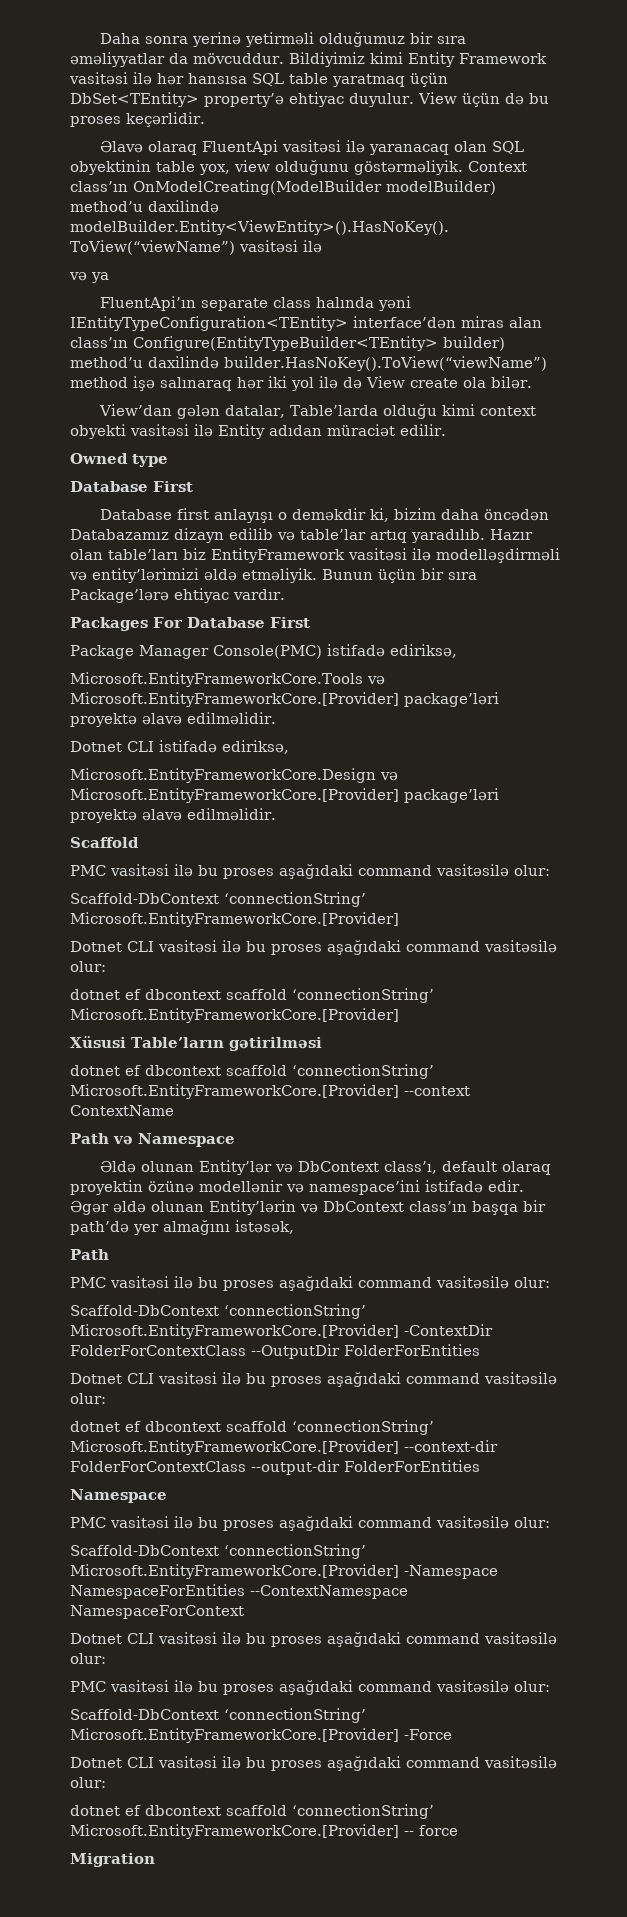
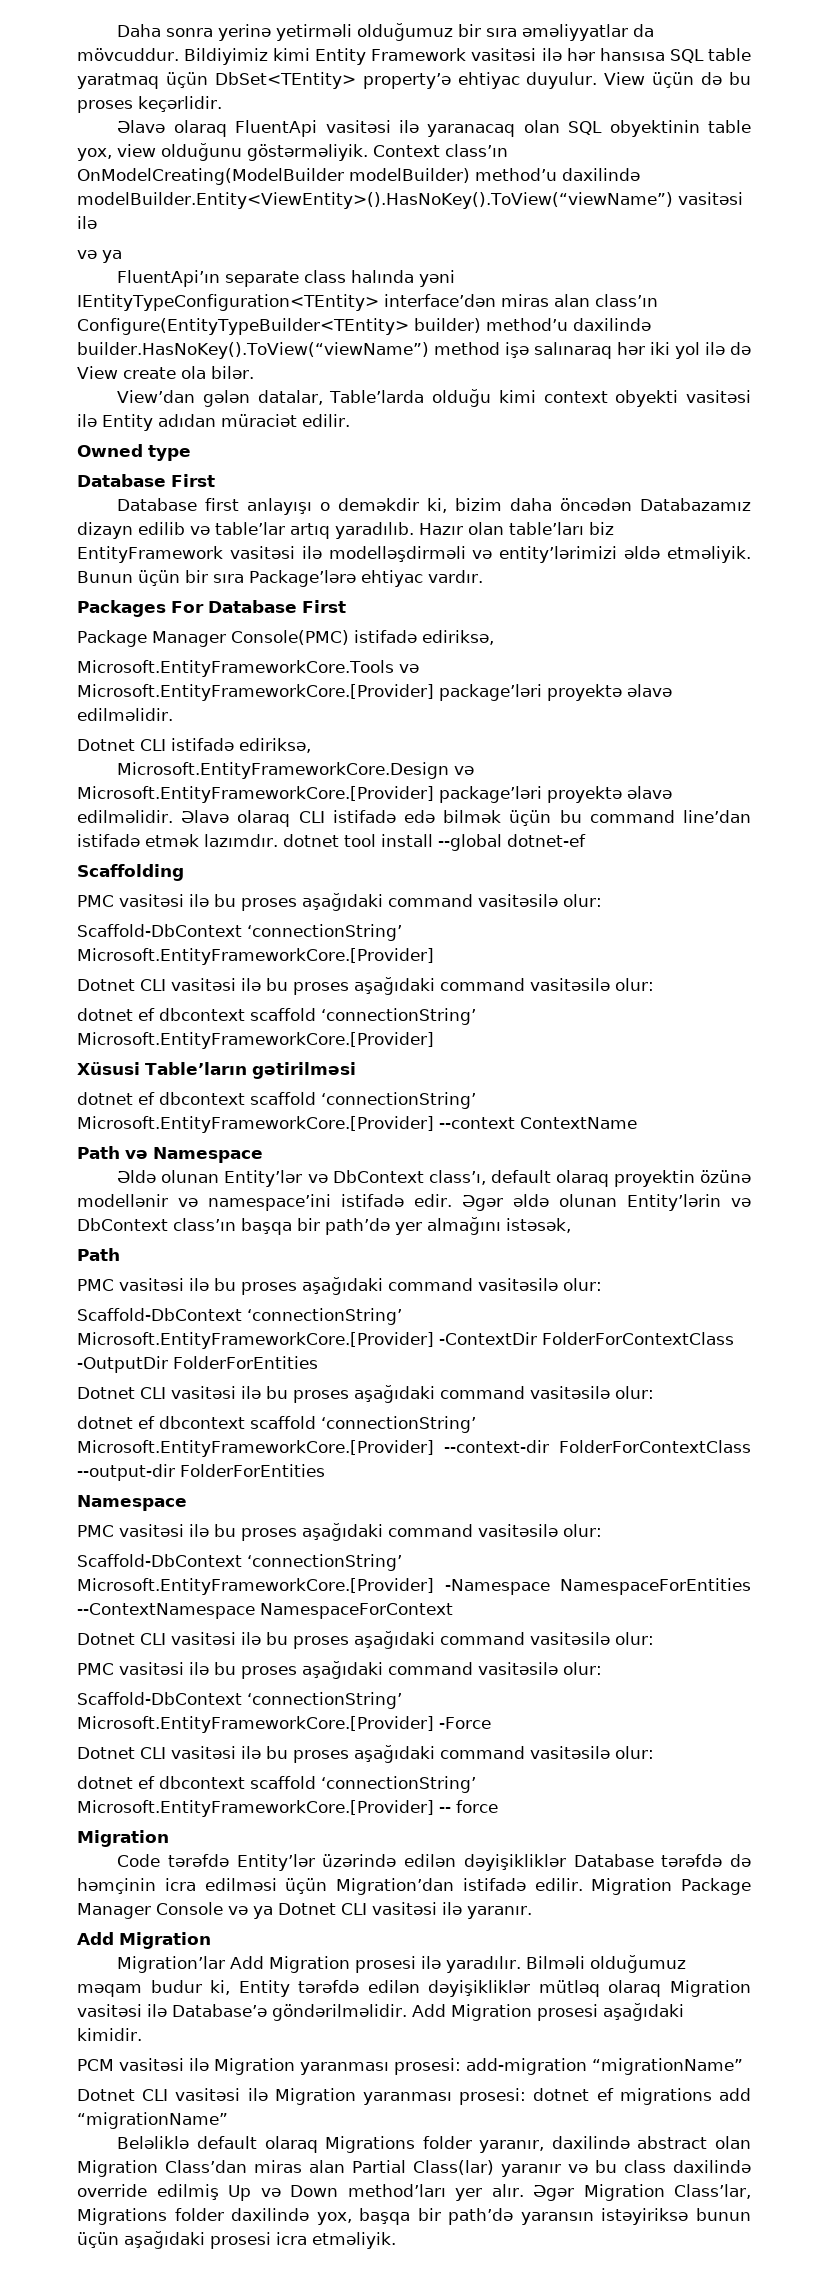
[70,837,139,848] // Scaffold -> [181,810,752,827] [77,834,586,851] [77,864,184,881] Əlavə olaraq CLI istifadə edə bilmək üçün bu command line’dan istifadə etmək lazımdır. dotnet tool install --global dotnet-ef // Scaffolding
[251,1344,340,1359] --OutputDir -> [77,1356,168,1373] -OutputDir
(155, 1860) none -> [117,1854,751,1871] [77,1878,751,1895] [77,1902,532,1919] [77,1932,211,1949] [117,1955,687,1973] [77,1980,751,1997] [77,2003,684,2021] [77,2028,142,2041] [77,2058,743,2075] [77,2088,751,2105] [77,2112,228,2129] [117,2136,751,2153] [77,2160,751,2177] [77,2184,751,2201] [77,2208,751,2225] [77,2231,396,2249] // Code tərəfdə Entity’lər üzərində edilən dəyişikliklər Database tərəfdə də həmçinin icra edilməsi üçün Migration’dan istifadə edilir. Migration Package Manager Console və ya Dotnet CLI vasitəsi ilə yaranır. // Add Migration // Migration’lar Add Migration prosesi ilə yaradılır. Bilməli olduğumuz məqam budur ki, Entity tərəfdə edilən dəyişikliklər mütləq olaraq Migration vasitəsi ilə Database’ə göndərilməlidir. Add Migration prosesi aşağıdaki kimidir. // PCM vasitəsi ilə Migration yaranması prosesi: add-migration “migrationName” // Dotnet CLI vasitəsi ilə Migration yaranması prosesi: dotnet ef migrations add “migrationName” // Beləliklə default olaraq Migrations folder yaranır, daxilində abstract olan Migration Class’dan miras alan Partial Class(lar) yaranır və bu class daxilində override edilmiş Up və Down method’ları yer alır. Əgər Migration Class’lar, Migrations folder daxilində yox, başqa bir path’də yaransın istəyiriksə bunun üçün aşağıdaki prosesi icra etməliyik.

